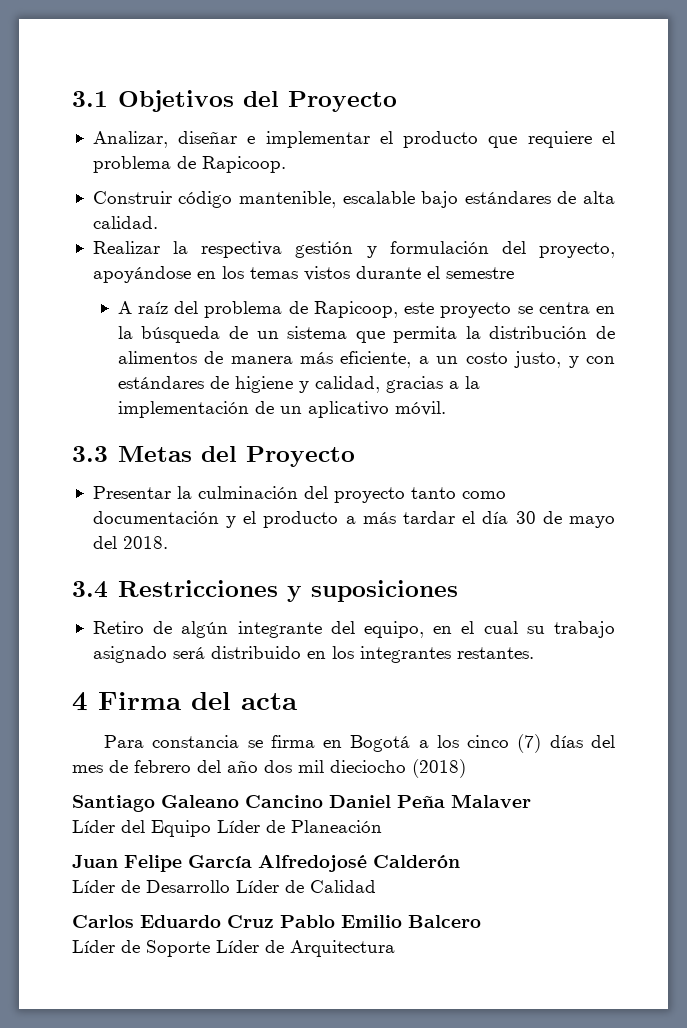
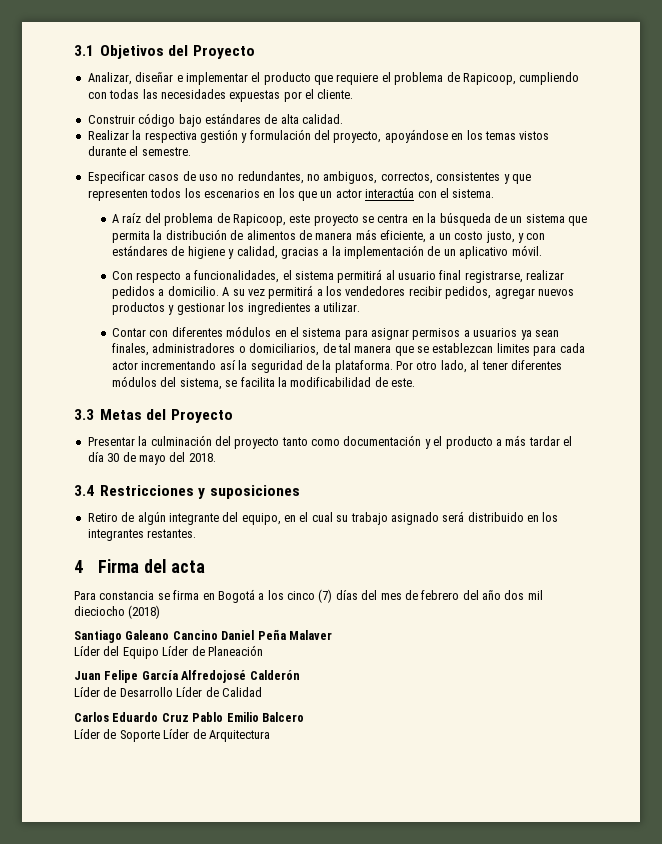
[201,156,286,173] Rapicoop. -> [462,72,580,85] [87,89,354,102] Rapicoop, cumpliendo con todas las necesidades expuestas por el cliente.
[239,191,415,208] mantenible, escalable -> (176, 120) none
[445,267,514,279] semestre -> [141,147,191,156] [87,171,531,184] [87,188,495,201] semestre. // Especificar casos de uso no redundantes, no ambiguos, correctos, consistentes y que representen todos los escenarios en los que un actor interactúa con el sistema.
(446, 408) none -> [112,269,565,283] [112,285,574,299] [112,302,361,315] [112,326,559,340] [112,343,585,356] [112,360,562,373] [112,376,416,390] // Con respecto a funcionalidades, el sistema permitirá al usuario final registrarse, realizar pedidos a domicilio. A su vez permitirá a los vendedores recibir pedidos, agregar nuevos productos y gestionar los ingredientes a utilizar. // Contar con diferentes módulos en el sistema para asignar permisos a usuarios ya sean finales, administradores o domiciliarios, de tal manera que se establezcan limites para cada actor incrementando así la seguridad de la plataforma. Por otro lado, al tener diferentes módulos del sistema, se facilita la modificabilidad de este.

